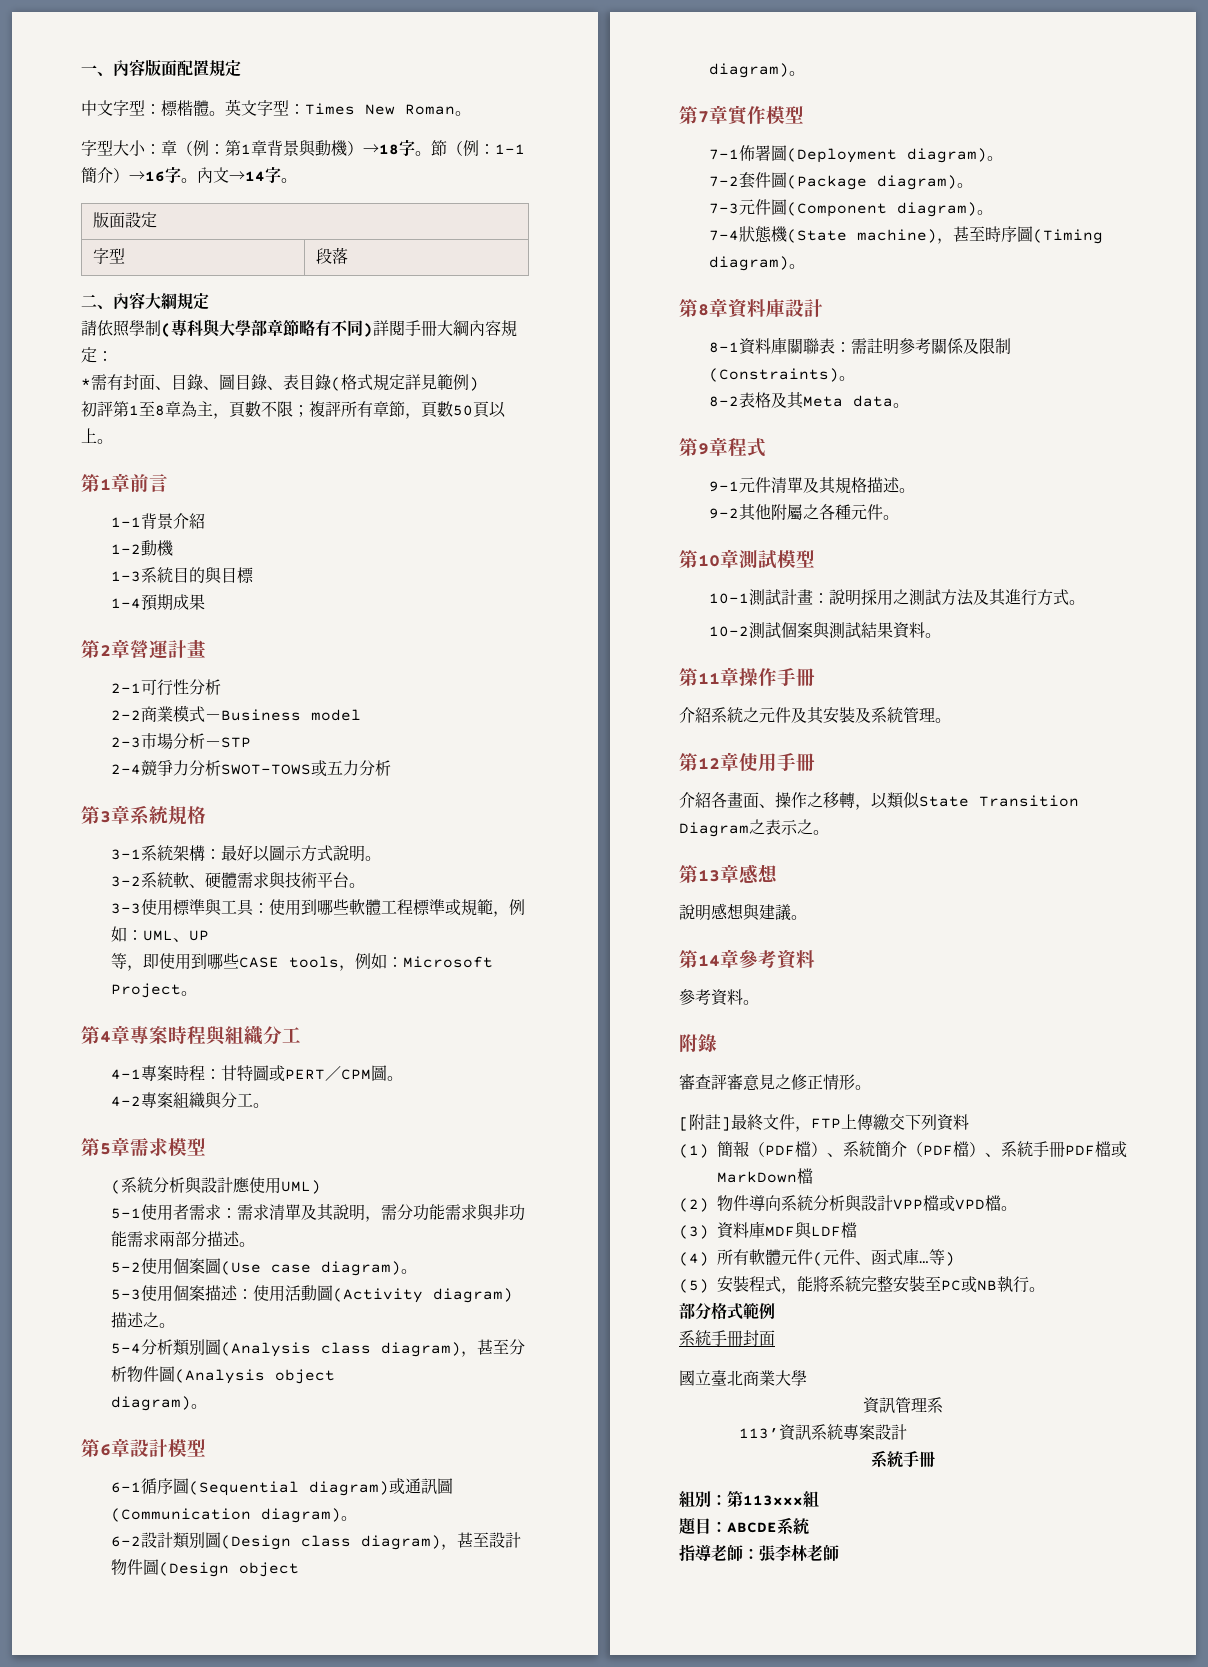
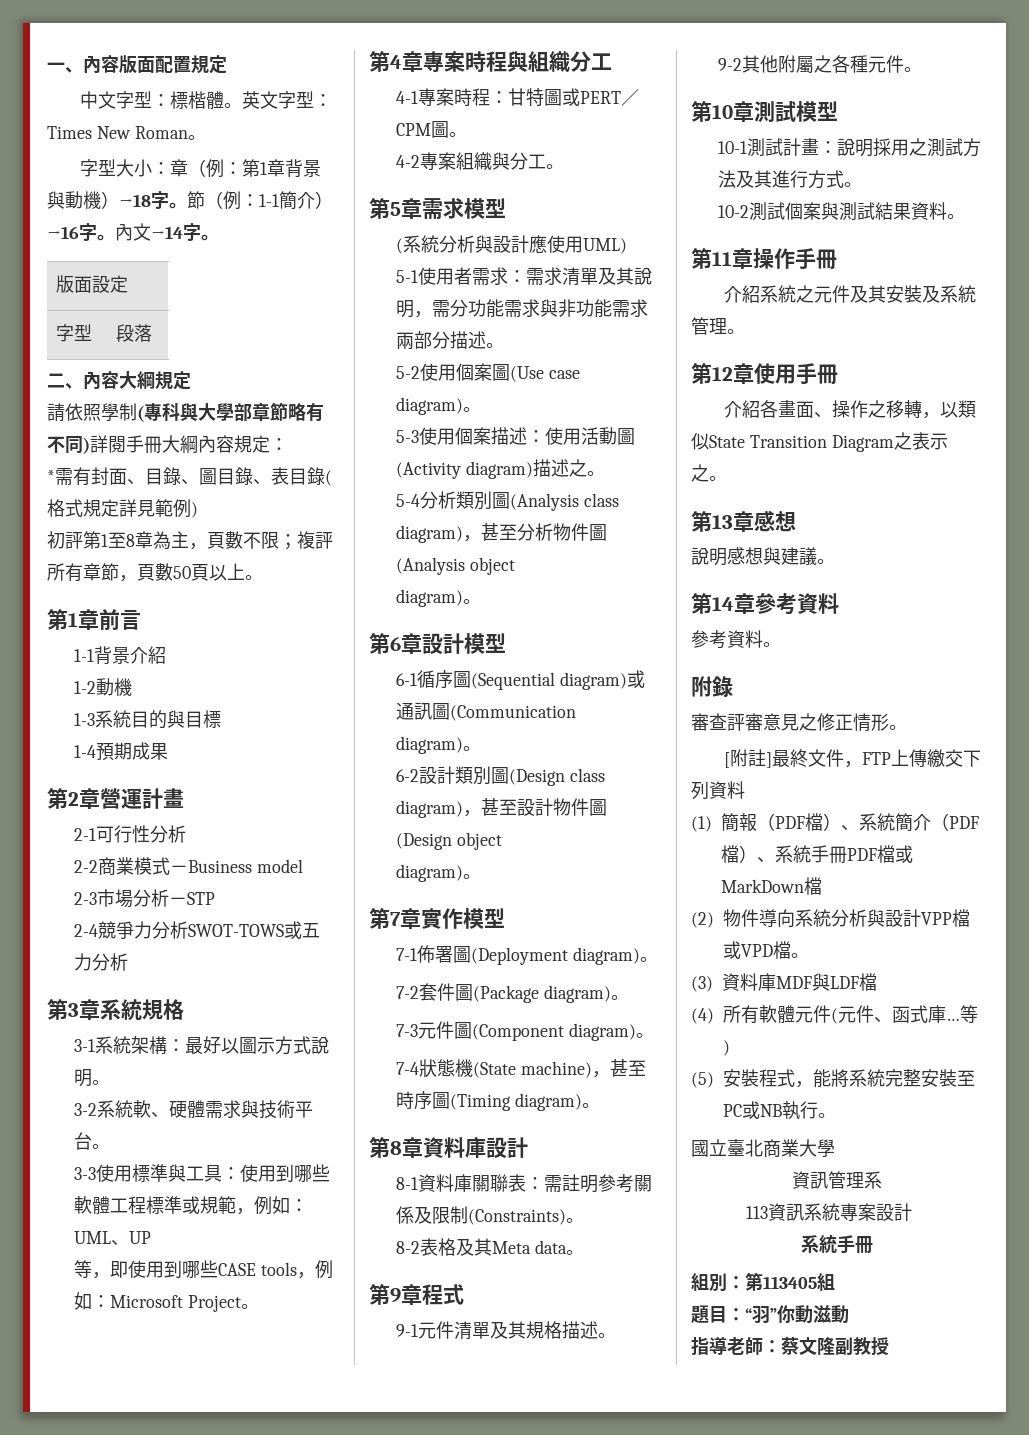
[679,1302,775,1320] [679,1330,775,1347] // 部分格式範例 // 系統手冊封面 -> (836, 1115) none
[739,1428,780,1439] 113’ -> [745,1206,768,1219] 113
[743,1495,803,1506] 113xxx -> [763,1276,817,1289] 113405
[727,1517,810,1535] ABCDE系統 -> [745,1305,849,1323] “羽”你動滋動
[759,1544,839,1561] 張李林老師 -> [781,1337,889,1355] 蔡文隆副教授

